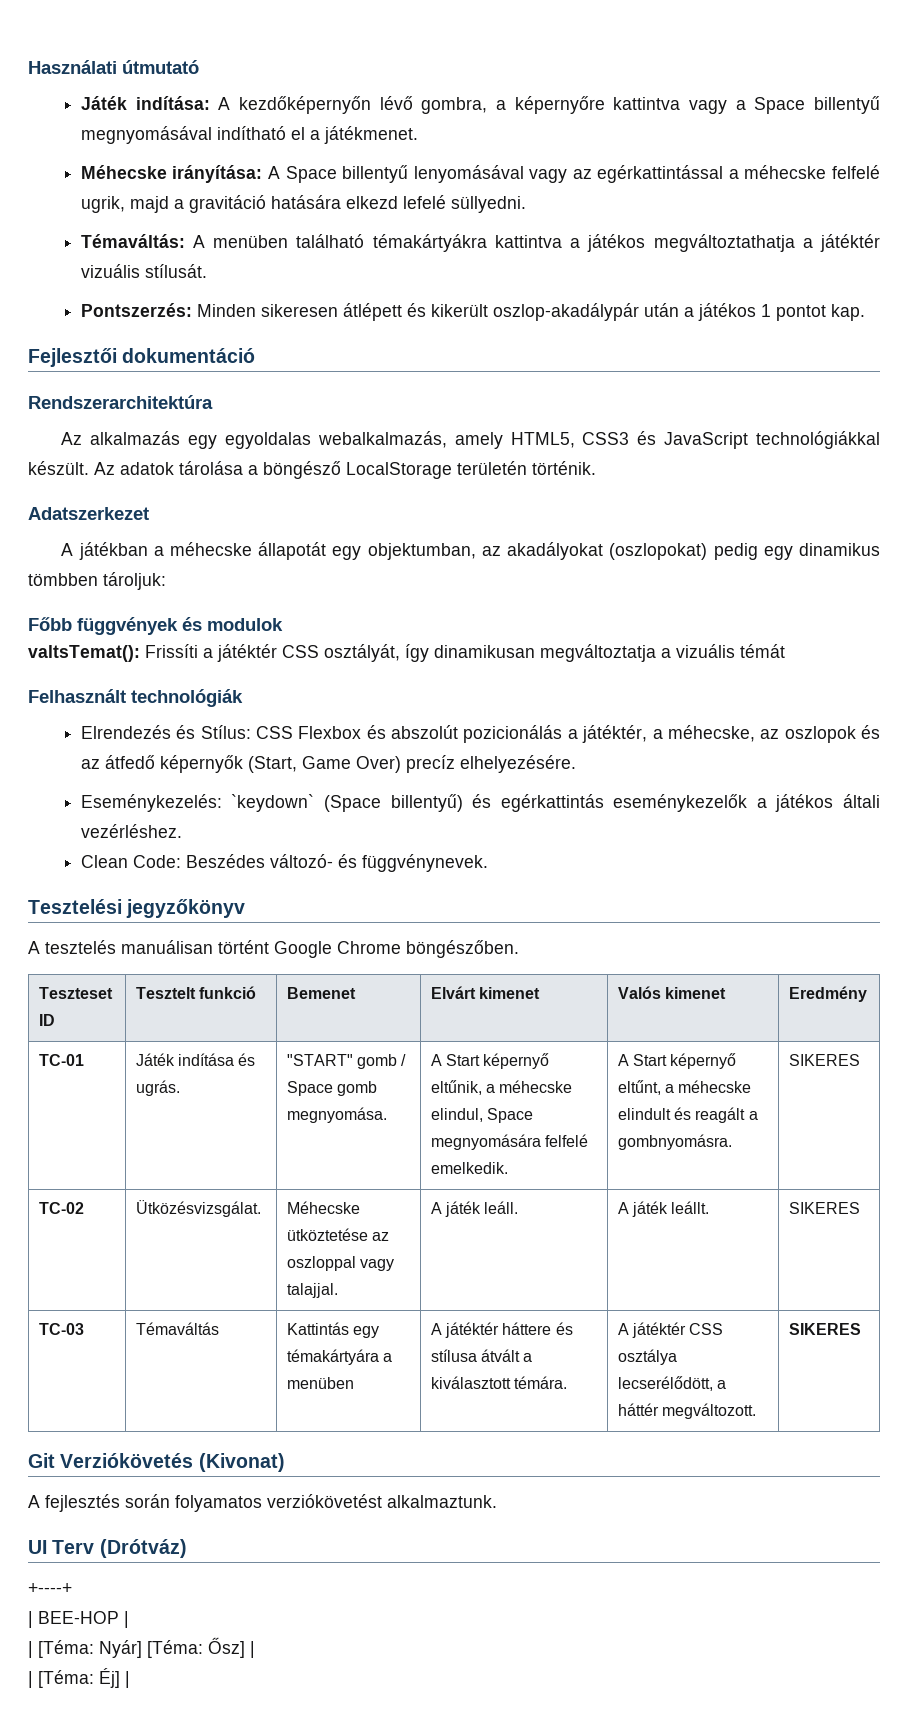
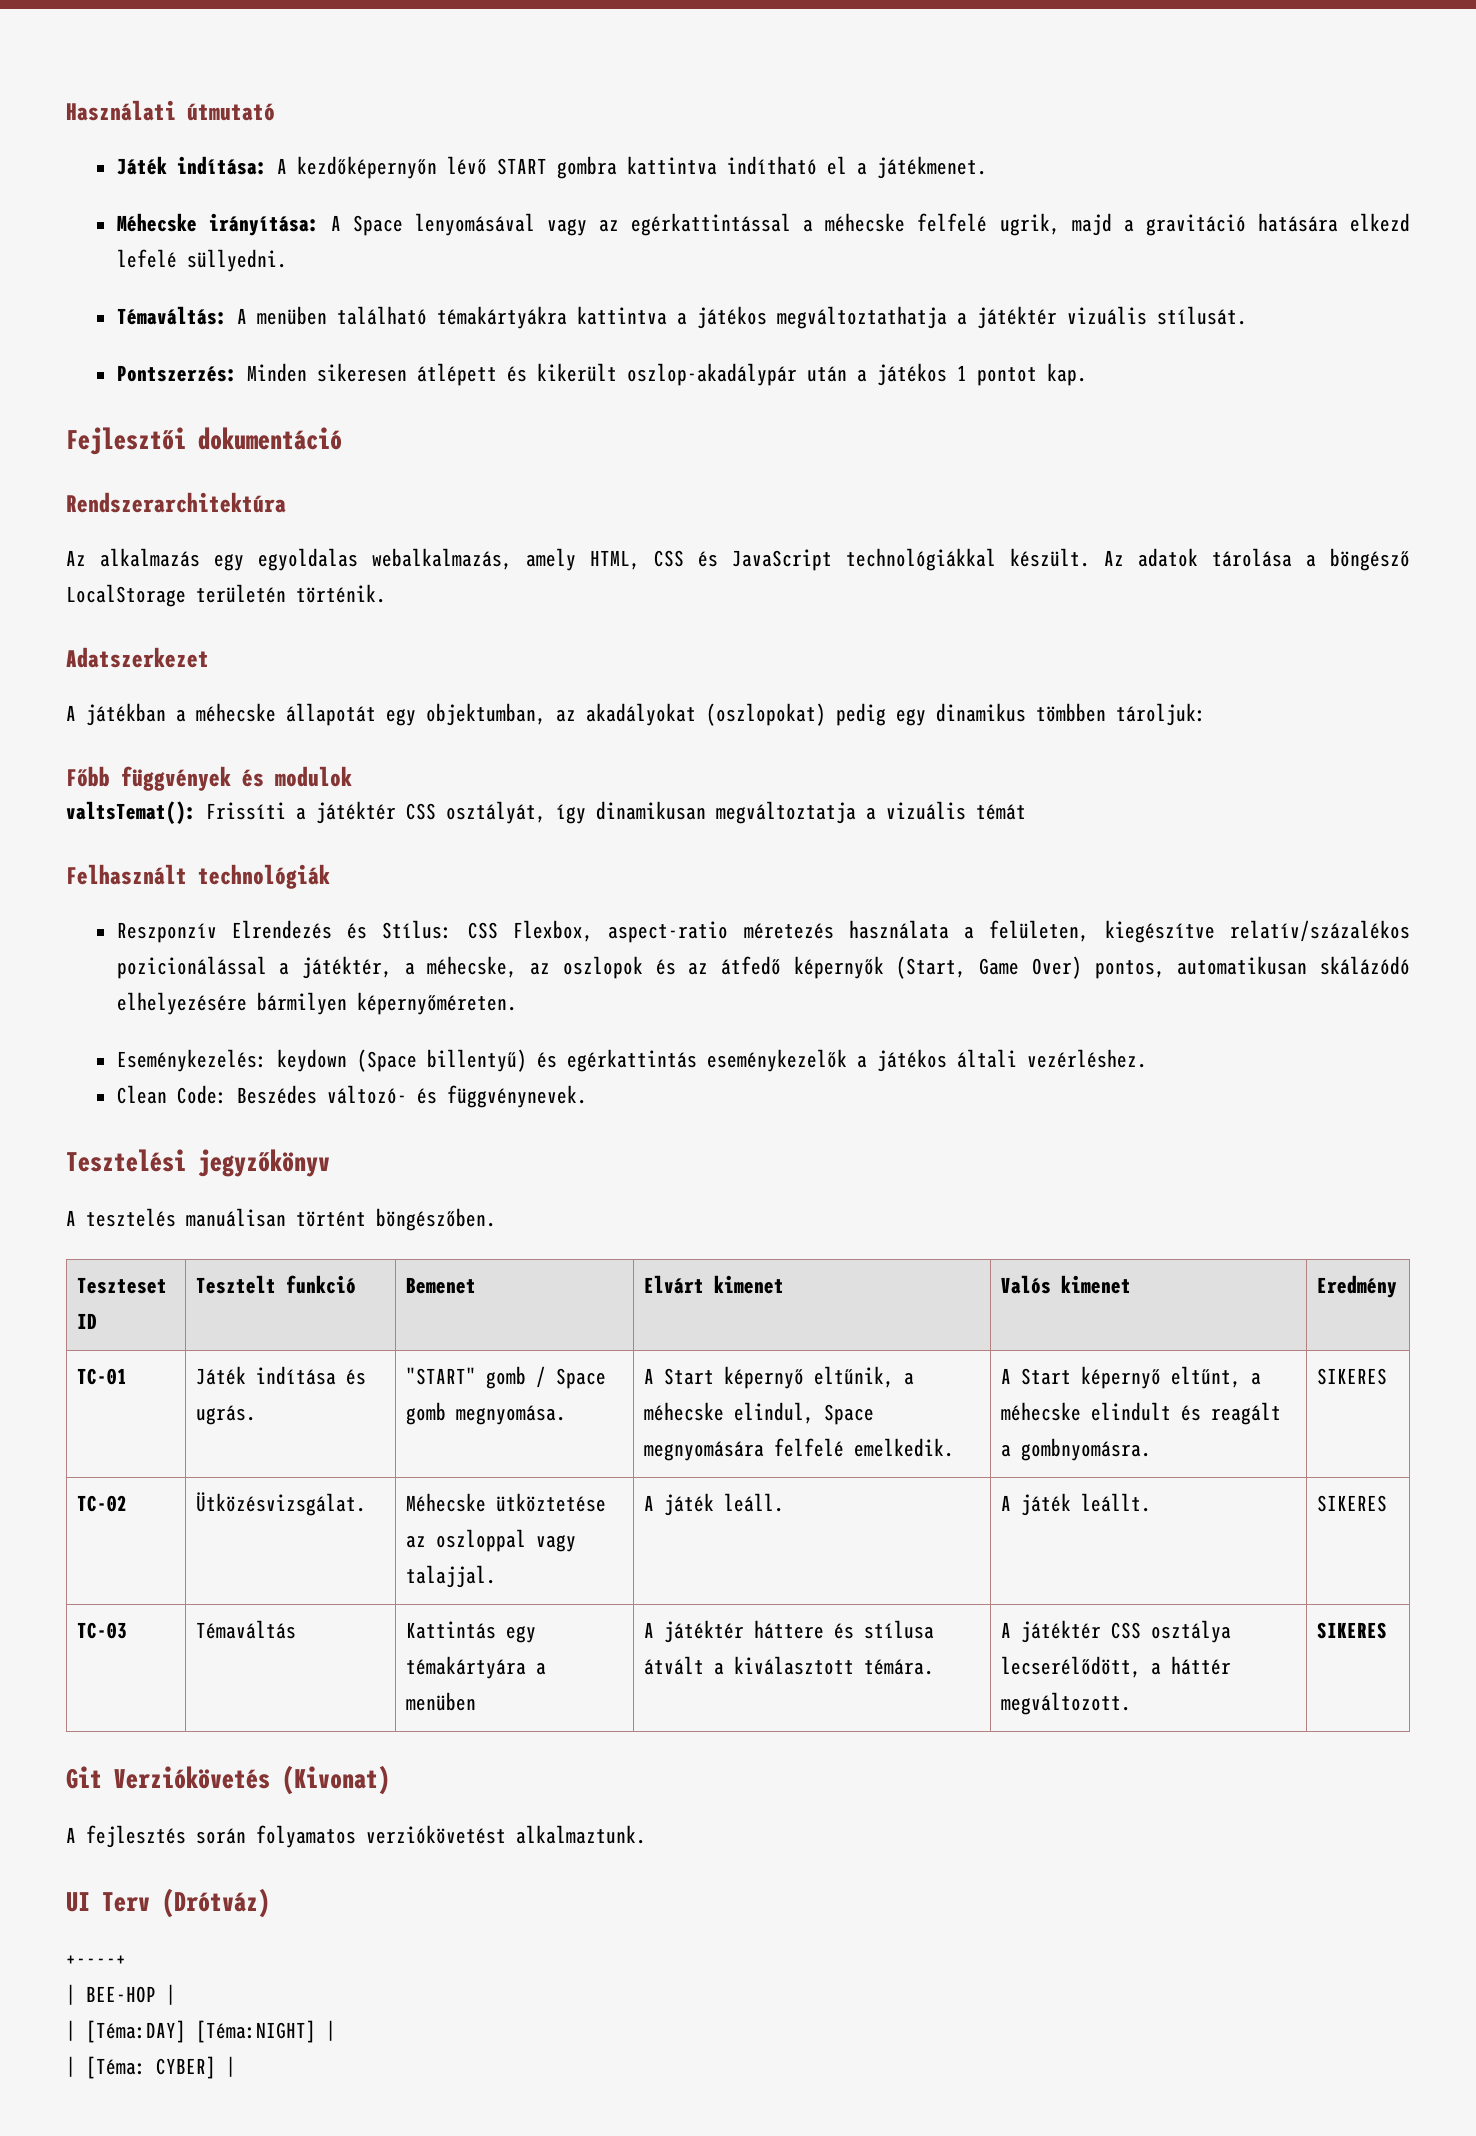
[421,96,880,114] [80,126,212,144] gombra, a képernyőre kattintva vagy a Space billentyű megnyomásával -> [496,156,717,179] START gombra kattintva
[342,165,409,183] billentyű -> (403, 225) none
[510,432,630,448] HTML5, CSS3 -> [590,550,684,570] HTML, CSS
(243, 698) none -> [116,922,217,943] Reszponzív
[298,725,563,743] Flexbox és abszolút pozicionálás -> [513,920,1410,943] [116,956,267,979] Flexbox, aspect-ratio méretezés használata a felületen, kiegészítve relatív/százalékos pozicionálással
[405,755,576,773] precíz elhelyezésére. -> [1094,956,1410,979] [116,992,517,1015] pontos, automatikusan skálázódó elhelyezésére bármilyen képernyőméreten.
[231,794,315,812] `keydown` -> [276,1049,347,1072] keydown
[274,941,401,958] Google Chrome -> (366, 1219) none
[38,1637,255,1658] [28,1668,120,1688] [Téma: Nyár] [Téma: Ősz] | // | [Téma: Éj] -> [86,2020,336,2043] [66,2056,216,2079] [Téma:DAY] [Téma:NIGHT] | // | [Téma: CYBER]

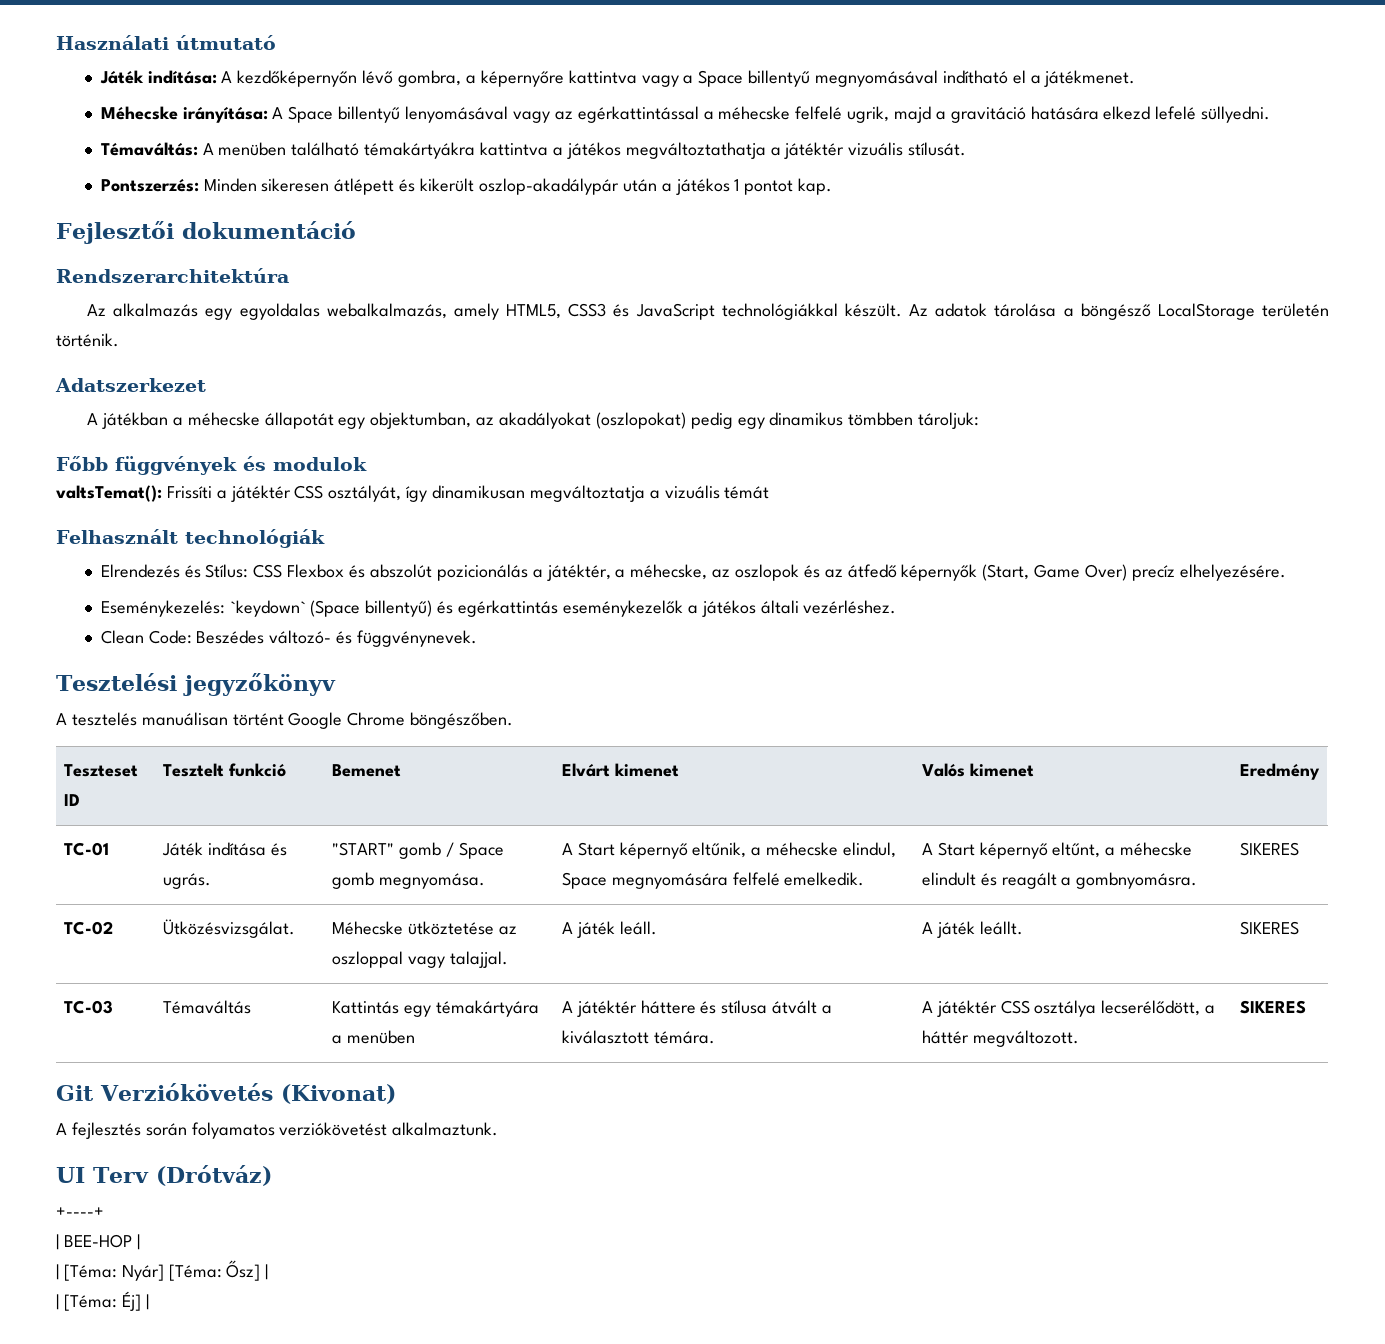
[496,156,717,179] START gombra kattintva -> [398,70,938,87] gombra, a képernyőre kattintva vagy a Space billentyű megnyomásával
(403, 225) none -> [338,106,401,123] billentyű
[590,550,684,570] HTML, CSS -> [506,303,607,319] HTML5, CSS3
[116,922,217,943] Reszponzív -> (325, 538) none
[513,920,1410,943] [116,956,267,979] Flexbox, aspect-ratio méretezés használata a felületen, kiegészítve relatív/százalékos pozicionálással -> [287,564,528,581] Flexbox és abszolút pozicionálás
[1094,956,1410,979] [116,992,517,1015] pontos, automatikusan skálázódó elhelyezésére bármilyen képernyőméreten. -> [1131,564,1286,581] precíz elhelyezésére.
[276,1049,347,1072] keydown -> [229,600,306,617] `keydown`
(366, 1219) none -> [288,712,406,729] Google Chrome
[86,2020,336,2043] [66,2056,216,2079] [Téma:DAY] [Téma:NIGHT] | // | [Téma: CYBER] -> [63,1260,269,1281] [56,1291,141,1311] [Téma: Nyár] [Téma: Ősz] | // | [Téma: Éj]

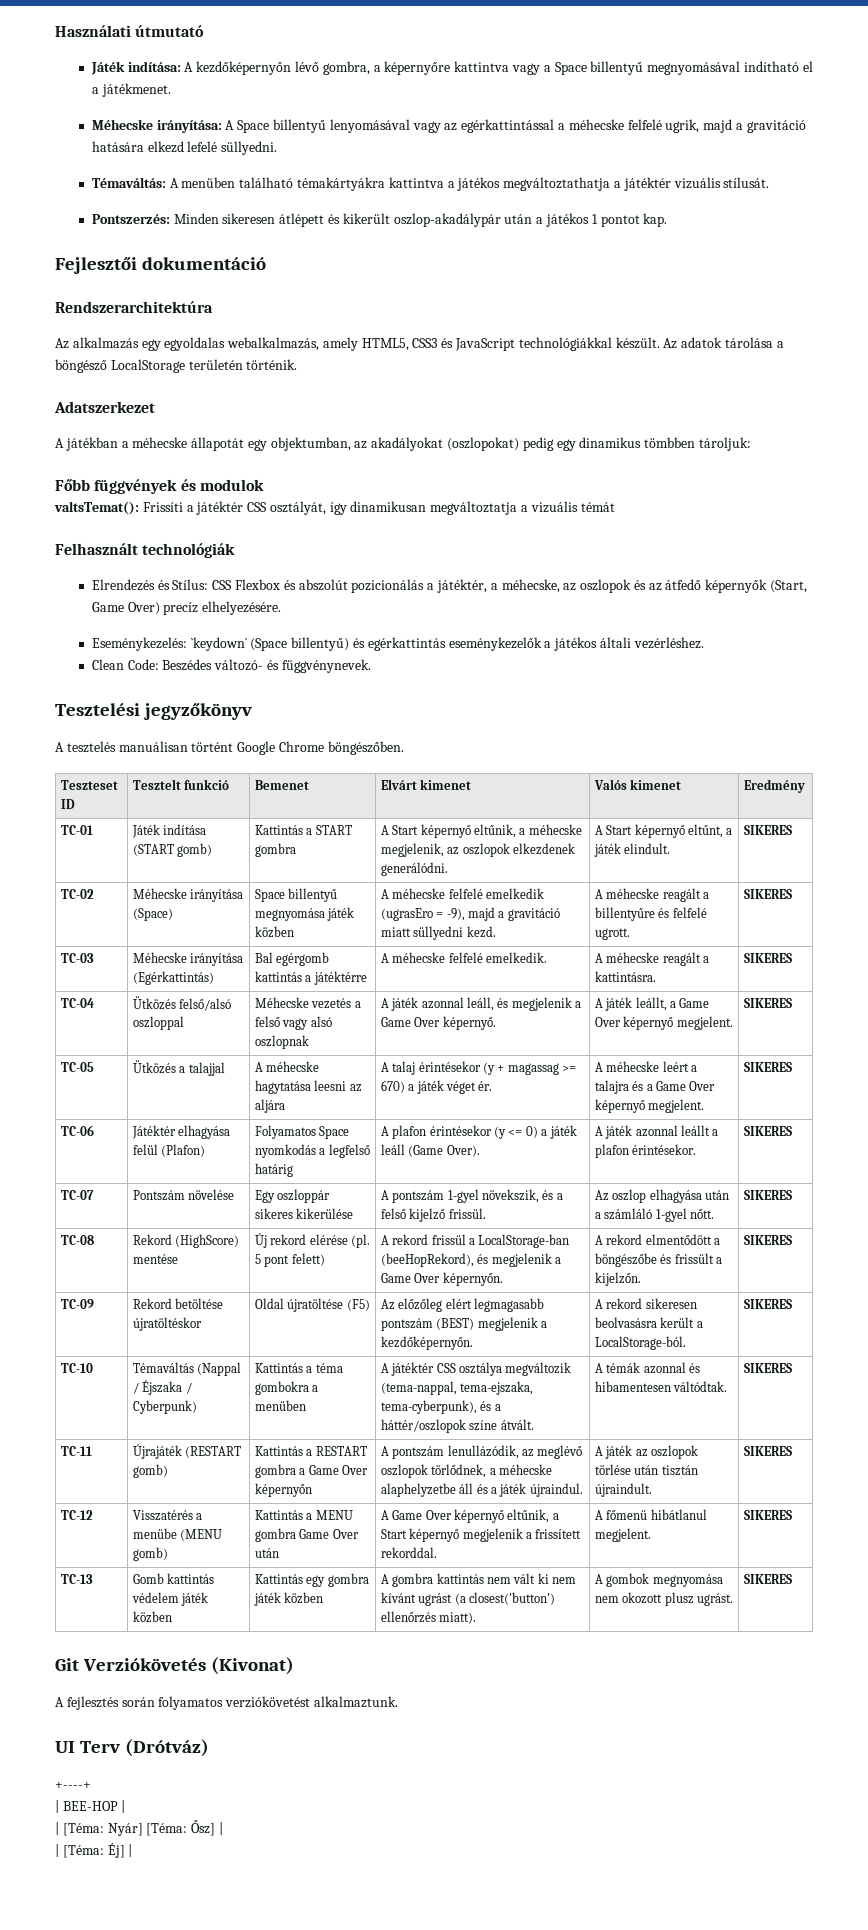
[270,843,287,856] [162,873,211,889] [331,842,505,859] [331,872,485,889] és ugrás. | "START" gomb / Space gomb megnyomása. -> [132,843,213,857] [254,825,352,835] [254,843,296,857] (START gomb) | Kattintás a START gombra
[843,842,897,858] [561,872,865,889] elindul, Space megnyomására felfelé emelkedik. -> [380,843,575,857] [380,862,448,876] megjelenik, az oszlopok elkezdenek generálódni.
[1120,842,1193,856] [921,872,1198,889] [1239,842,1299,856] [63,921,113,935] [162,919,295,938] [331,921,517,935] [331,951,508,968] [561,921,657,938] [921,921,1023,938] [1239,921,1299,935] [63,1000,113,1014] [162,1000,251,1014] [331,1000,539,1017] [331,1030,415,1044] [561,1000,833,1017] [561,1030,715,1044] [921,1000,1216,1017] [921,1030,1079,1047] méhecske elindult és reagált a gombnyomásra. | SIKERES // TC-02 | Ütközésvizsgálat. | Méhecske ütköztetése az oszloppal vagy talajjal. | A játék leáll. | A játék leállt. | SIKERES // TC-03 | Témaváltás | Kattintás egy témakártyára a menüben | A játéktér háttere és stílusa átvált a kiválasztott témára. | A játéktér CSS osztálya lecserélődött, a háttér megváltozott. -> [593,843,671,857] [743,825,792,835] [60,889,94,899] [132,888,244,902] [132,908,173,921] [254,888,338,902] [254,907,355,921] [254,926,294,938] [380,888,544,899] [380,907,560,921] [380,926,496,940] [594,888,709,902] [594,907,707,921] [594,928,630,940] [743,889,792,899] [60,953,94,963] [132,952,244,966] [132,971,214,985] [254,952,330,966] [254,971,367,985] [380,952,547,963] [594,952,709,966] [594,971,656,982] [743,953,792,963] [60,998,94,1008] [132,996,232,1011] [132,1016,184,1030] [254,997,361,1009] [254,1016,332,1030] [254,1035,309,1049] [380,997,582,1011] [380,1016,496,1030] [594,997,710,1011] [594,1016,733,1030] [743,998,792,1008] [60,1062,94,1072] [132,1060,225,1076] [254,1061,320,1072] [254,1080,362,1094] [254,1099,285,1113] [380,1061,577,1075] [380,1080,493,1094] [594,1061,697,1072] [594,1080,716,1094] [594,1099,705,1113] [743,1062,792,1072] [60,1125,94,1136] [131,1125,231,1139] [132,1144,206,1157] [254,1125,350,1139] [254,1144,370,1158] [254,1163,293,1177] [380,1125,577,1139] [380,1144,480,1157] [594,1125,719,1139] [594,1144,697,1158] [743,1126,792,1136] [60,1190,94,1200] [132,1189,235,1201] [254,1189,331,1203] [254,1208,354,1219] [380,1189,563,1203] [380,1208,486,1222] [594,1189,729,1203] [594,1208,714,1222] [743,1190,792,1200] [60,1235,94,1245] [132,1234,240,1248] [132,1254,178,1264] [254,1233,370,1248] [254,1253,325,1267] [380,1234,570,1248] [380,1253,561,1267] [380,1272,503,1286] [594,1234,720,1245] [594,1253,722,1267] [594,1272,641,1286] [743,1235,792,1245] [60,1299,94,1309] [132,1298,224,1309] [132,1317,202,1331] [254,1298,370,1312] [380,1298,544,1312] [380,1317,547,1331] [380,1336,473,1350] [594,1298,697,1309] [594,1317,703,1328] [594,1336,686,1350] [743,1299,792,1309] [60,1363,93,1373] [132,1362,242,1376] [132,1380,192,1395] [132,1400,197,1414] [254,1363,343,1373] [254,1381,319,1395] [254,1400,306,1411] [380,1362,572,1376] [380,1381,534,1395] [380,1400,501,1414] [380,1419,534,1433] [594,1362,700,1374] [594,1381,728,1392] [743,1363,792,1373] [60,1446,92,1456] [132,1444,242,1459] [132,1464,168,1478] [254,1446,367,1456] [254,1464,368,1478] [254,1483,312,1497] [380,1445,583,1459] [380,1464,552,1478] [380,1483,583,1497] [594,1445,698,1459] [594,1464,698,1476] [594,1483,652,1497] [743,1446,792,1456] [60,1510,93,1520] [132,1510,203,1521] [132,1528,223,1541] [132,1547,168,1561] [254,1510,353,1520] [254,1528,359,1542] [254,1548,279,1558] [380,1509,559,1523] [380,1528,582,1542] [380,1547,437,1558] [594,1509,707,1520] [594,1528,651,1542] [743,1510,792,1520] [60,1574,93,1584] [132,1573,215,1584] [131,1592,209,1606] [132,1611,172,1623] [254,1573,369,1587] [253,1592,324,1606] [380,1573,577,1587] [380,1592,555,1606] [380,1611,477,1624] [594,1573,723,1587] [594,1592,733,1606] játék elindult. | SIKERES // TC-02 | Méhecske irányítása (Space) | Space billentyű megnyomása játék közben | A méhecske felfelé emelkedik (ugrasEro = -9), majd a gravitáció miatt süllyedni kezd. | A méhecske reagált a billentyűre és felfelé ugrott. | SIKERES // TC-03 | Méhecske irányítása (Egérkattintás) | Bal egérgomb kattintás a játéktérre | A méhecske felfelé emelkedik. | A méhecske reagált a kattintásra. | SIKERES // TC-04 | Ütközés felső/alsó oszloppal | Méhecske vezetés a felső vagy alsó oszlopnak | A játék azonnal leáll, és megjelenik a Game Over képernyő. | A játék leállt, a Game Over képernyő megjelent. | SIKERES // TC-05 | Ütközés a talajjal | A méhecske hagytatása leesni az aljára | A talaj érintésekor (y + magassag >= 670) a játék véget ér. | A méhecske leért a talajra és a Game Over képernyő megjelent. | SIKERES // TC-06 | Játéktér elhagyása felül (Plafon) | Folyamatos Space nyomkodás a legfelső határig | A plafon érintésekor (y <= 0) a játék leáll (Game Over). | A játék azonnal leállt a plafon érintésekor. | SIKERES // TC-07 | Pontszám növelése | Egy oszloppár sikeres kikerülése | A pontszám 1-gyel növekszik, és a felső kijelző frissül. | Az oszlop elhagyása után a számláló 1-gyel nőtt. | SIKERES // TC-08 | Rekord (HighScore) mentése | Új rekord elérése (pl. 5 pont felett) | A rekord frissül a LocalStorage-ban (beeHopRekord), és megjelenik a Game Over képernyőn. | A rekord elmentődött a böngészőbe és frissült a kijelzőn. | SIKERES // TC-09 | Rekord betöltése újratöltéskor | Oldal újratöltése (F5) | Az előzőleg elért legmagasabb pontszám (BEST) megjelenik a kezdőképernyőn. | A rekord sikeresen beolvasásra került a LocalStorage-ból. | SIKERES // TC-10 | Témaváltás (Nappal / Éjszaka / Cyberpunk) | Kattintás a téma gombokra a menüben | A játéktér CSS osztálya megváltozik (tema-nappal, tema-ejszaka, tema-cyberpunk), és a háttér/oszlopok színe átvált. | A témák azonnal és hibamentesen váltódtak. | SIKERES // TC-11 | Újrajáték (RESTART gomb) | Kattintás a RESTART gombra a Game Over képernyőn | A pontszám lenullázódik, az meglévő oszlopok törlődnek, a méhecske alaphelyzetbe áll és a játék újraindul. | A játék az oszlopok törlése után tisztán újraindult. | SIKERES // TC-12 | Visszatérés a menübe (MENU gomb) | Kattintás a MENU gombra Game Over után | A Game Over képernyő eltűnik, a Start képernyő megjelenik a frissített rekorddal. | A főmenü hibátlanul megjelent. | SIKERES // TC-13 | Gomb kattintás védelem játék közben | Kattintás egy gombra játék közben | A gombra kattintás nem vált ki nem kívánt ugrást (a closest('button') ellenőrzés miatt). | A gombok megnyomása nem okozott plusz ugrást.

